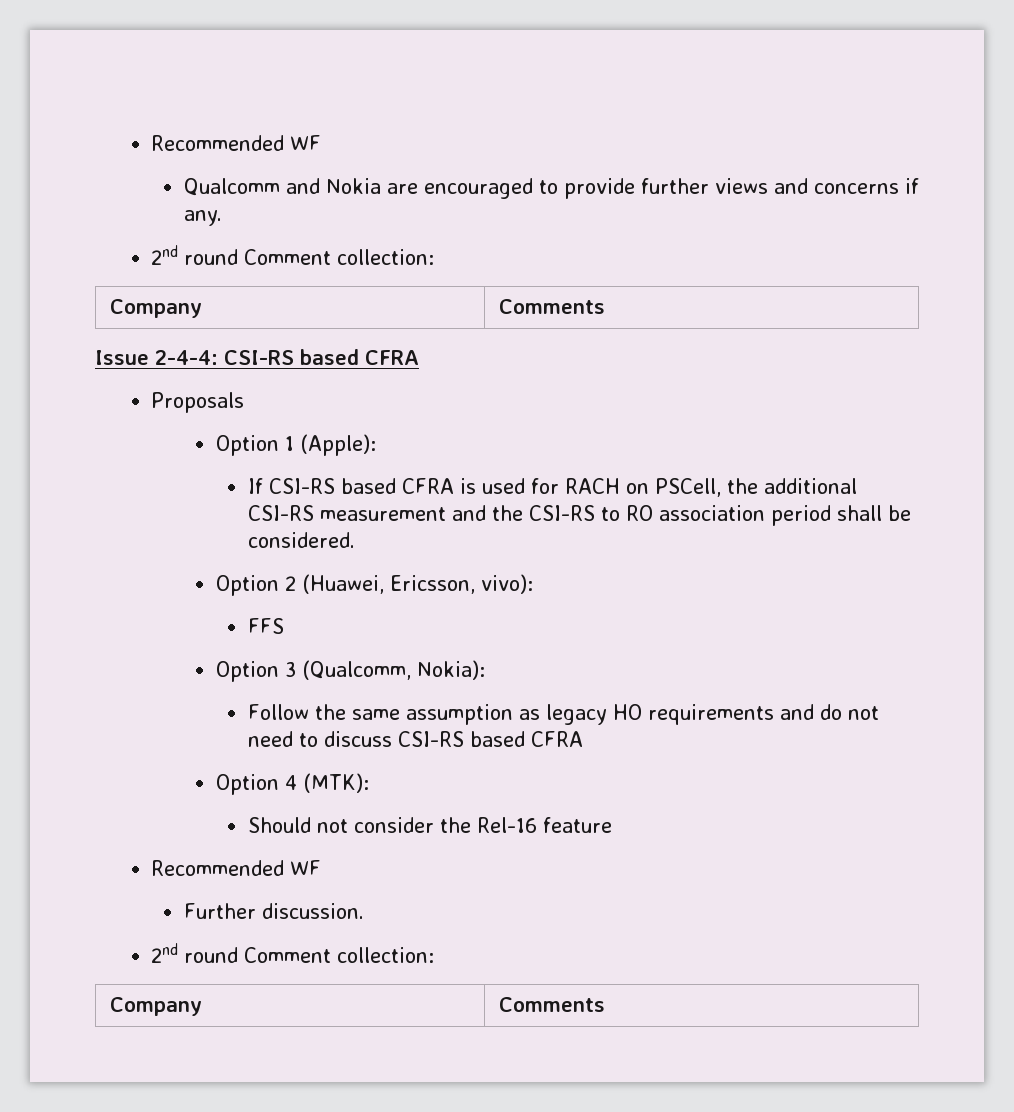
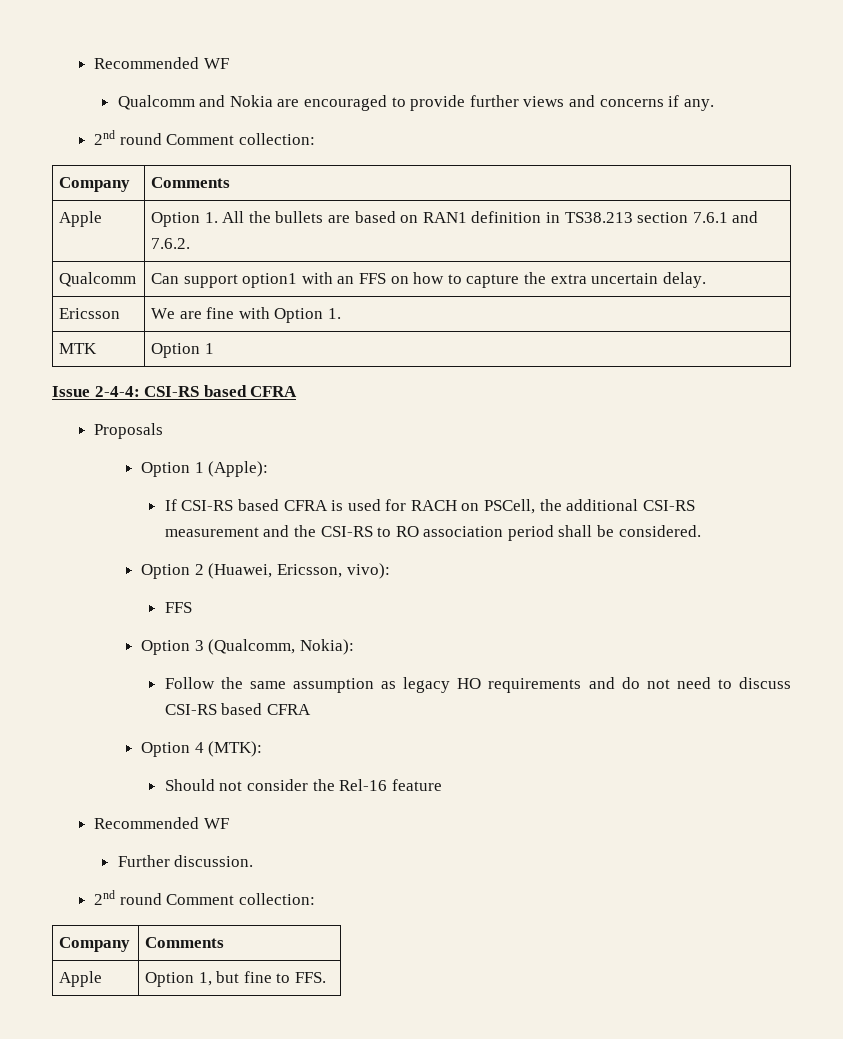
(606, 306) none -> [59,211,103,227] [151,211,759,227] [151,238,191,249] [59,272,137,287] [151,272,706,288] [59,308,121,319] [151,307,342,323] [59,343,98,354] [151,343,214,358] // Apple | Option 1. All the bullets are based on RAN1 definition in TS38.213 section 7.6.1 and 7.6.2. // Qualcomm | Can support option1 with an FFS on how to capture the extra uncertain delay. // Ericsson | We are fine with Option 1. // MTK | Option 1
(606, 1004) none -> [59,971,103,987] [145,971,327,987] // Apple | Option 1, but fine to FFS.

